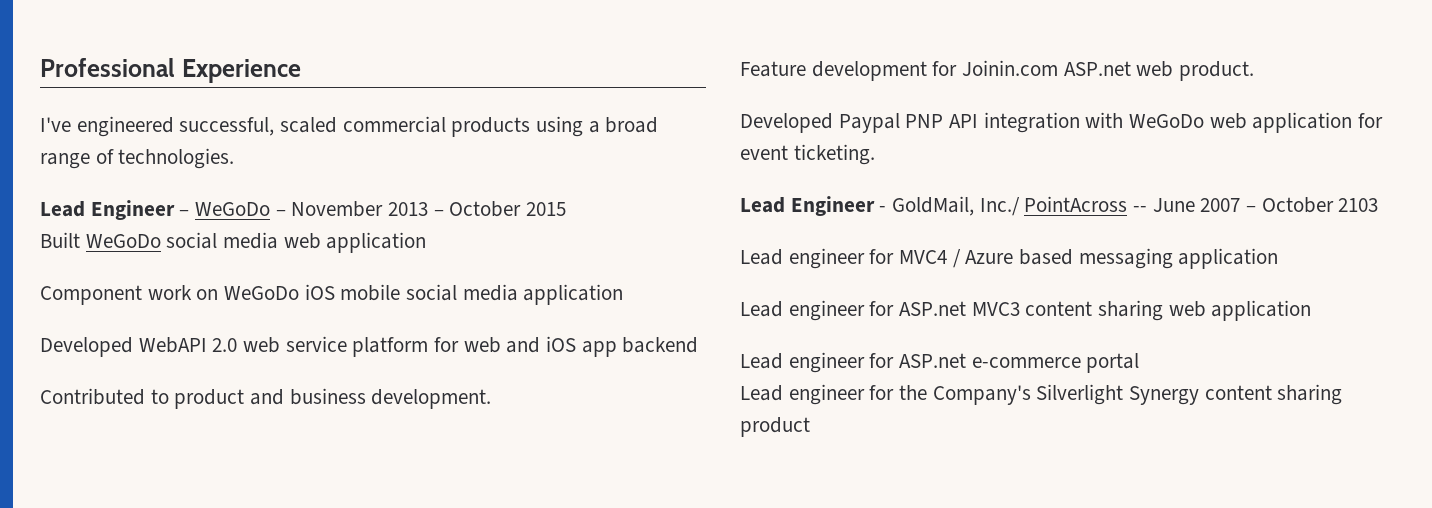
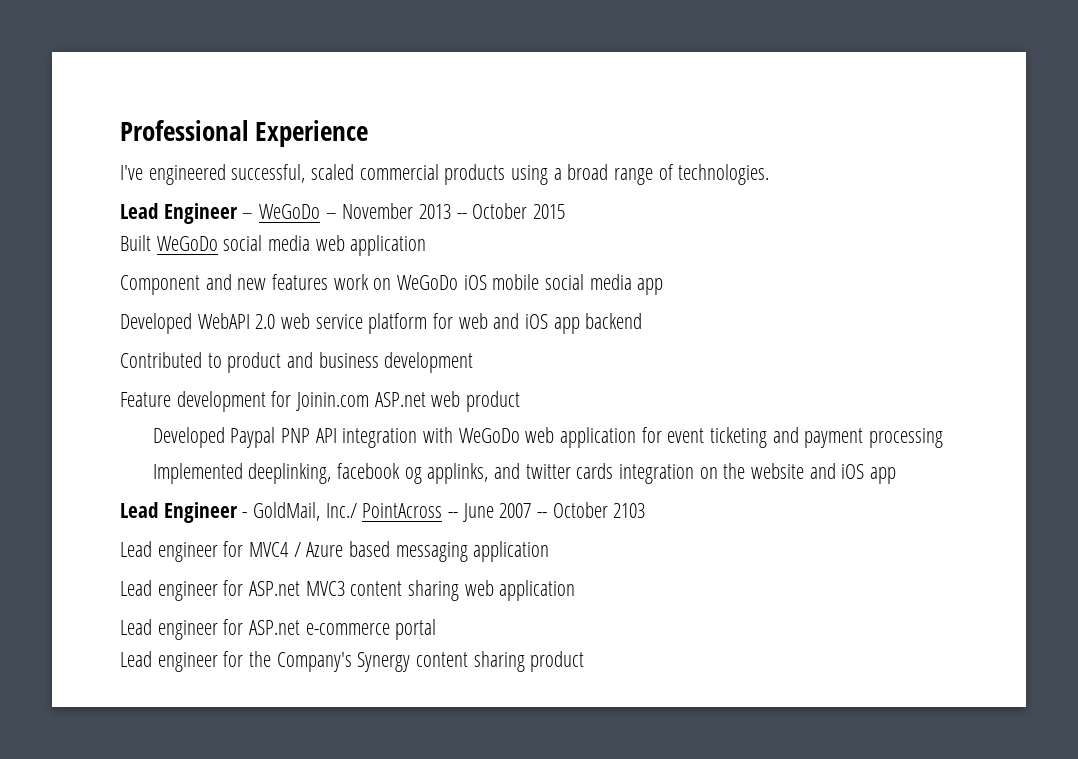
[433,210,444,216] – -> [456,213,467,219] --
(142, 295) none -> [205,274,329,290] and new features
[523,284,624,305] application -> [637,278,664,295] app
[371,389,492,409] development. -> [384,352,474,373] development
[1179,61,1255,81] product. -> [465,391,520,412] product
[793,144,875,165] ticketing. -> [710,427,944,448] [152,463,897,484] ticketing and payment processing // Implemented deeplinking, facebook og applinks, and twitter cards integration on the website and iOS app
[1246,206,1257,212] – -> [537,512,548,518] --
[1036,384,1124,405] Silverlight -> (352, 662) none

